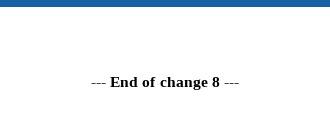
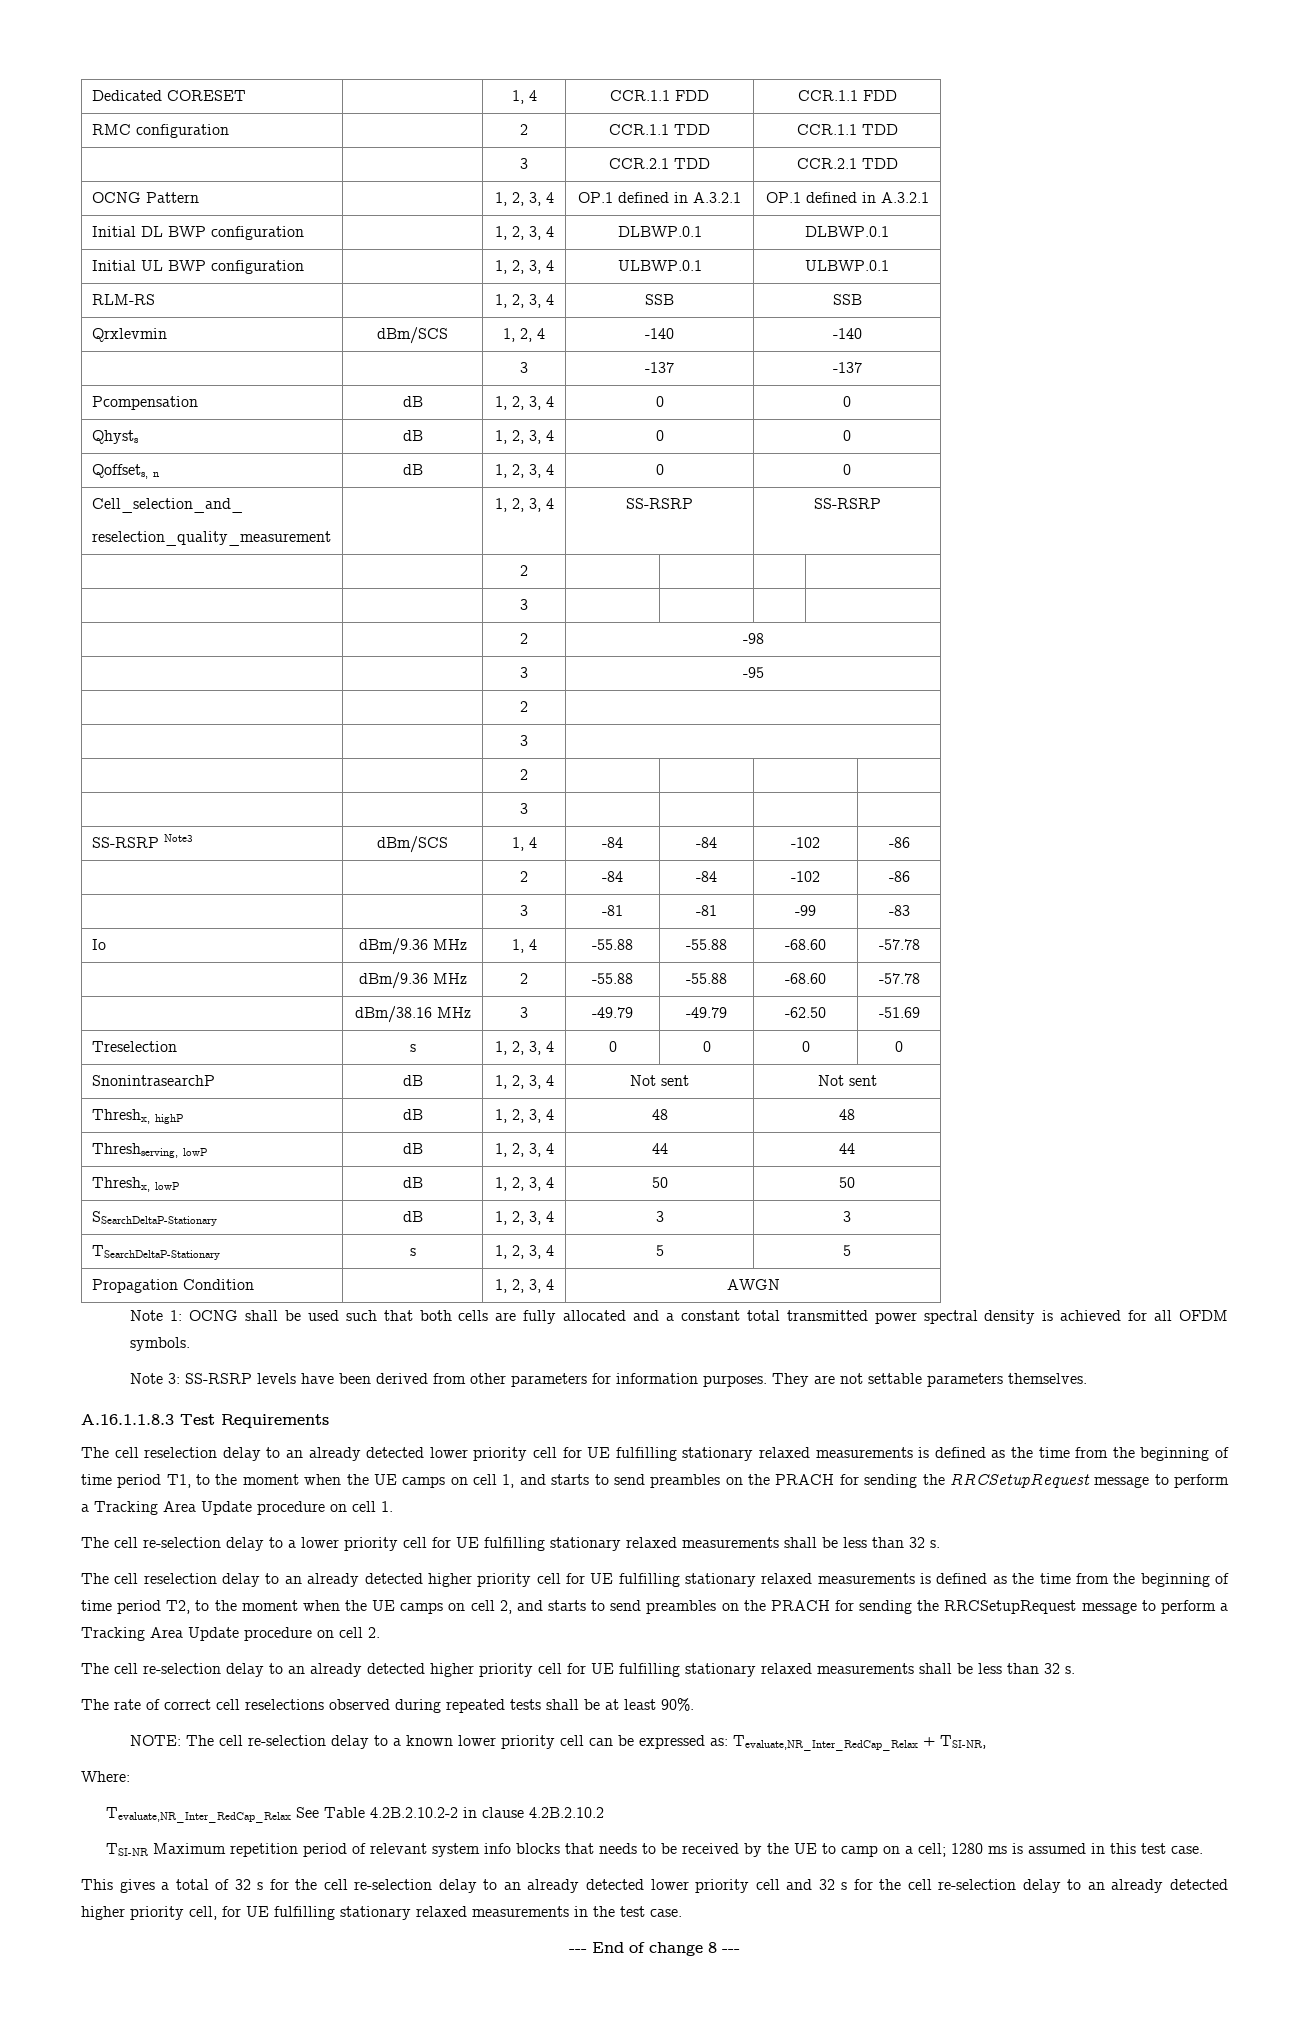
(91, 85) none -> [91,90,246,101] [511,90,537,104] [610,90,709,101] [797,90,897,101] [91,124,229,138] [520,124,528,135] [609,124,710,135] [796,124,898,135] [520,158,528,169] [609,158,710,169] [796,158,898,169] [91,192,199,203] [494,192,554,206] [578,192,741,203] [765,192,929,203] [91,226,304,240] [494,226,554,240] [617,226,702,237] [805,226,889,237] [91,260,304,274] [494,260,554,274] [617,260,702,271] [805,260,889,271] [91,294,155,305] [494,294,554,308] [645,294,674,305] [832,294,862,305] [91,328,167,342] [377,327,448,344] [503,328,545,342] [645,328,674,339] [832,328,862,339] [520,362,528,373] [645,362,674,373] [832,362,862,373] [91,396,198,410] [402,396,423,407] [494,396,554,410] [655,396,664,407] [843,396,851,407] [91,430,138,444] [402,430,423,441] [494,430,554,444] [655,430,664,441] [843,430,851,441] [91,464,159,479] [402,464,423,475] [494,464,554,478] [655,464,664,475] [843,464,851,475] [91,498,243,513] [91,531,331,546] [494,498,554,512] [626,498,693,509] [813,498,881,509] [520,565,528,576] [520,599,528,610] [520,633,528,644] [742,633,764,644] [520,667,528,678] [742,667,764,678] [520,701,528,712] [520,735,528,746] [520,769,528,780] [520,803,528,814] [91,834,193,848] [377,836,448,853] [511,837,537,851] [602,837,623,848] [696,837,717,848] [791,837,820,848] [888,837,910,848] [520,871,528,882] [602,871,623,882] [696,871,717,882] [791,871,820,882] [888,871,910,882] [520,905,528,916] [602,905,623,916] [696,905,717,916] [795,905,816,916] [888,905,910,916] [91,939,106,950] [358,938,467,955] [511,939,537,953] [592,939,633,950] [686,939,727,950] [785,939,826,950] [878,939,920,950] [358,972,467,989] [520,973,528,984] [592,973,633,984] [686,973,727,984] [785,973,826,984] [878,973,920,984] [354,1006,471,1023] [520,1007,528,1018] [592,1007,633,1018] [686,1007,727,1018] [785,1007,826,1018] [878,1007,920,1018] [91,1041,177,1052] [409,1044,416,1052] [494,1041,554,1055] [608,1041,617,1052] [702,1041,711,1052] [801,1041,810,1052] [895,1041,903,1052] [91,1075,215,1086] [402,1075,423,1086] [494,1075,554,1089] [630,1075,689,1086] [817,1075,877,1086] [91,1109,183,1124] [402,1109,423,1120] [494,1109,554,1123] [651,1109,668,1120] [839,1109,855,1120] [91,1143,207,1158] [402,1143,423,1154] [494,1143,554,1157] [651,1143,668,1154] [839,1143,855,1154] [91,1177,179,1192] [402,1177,423,1188] [494,1177,554,1191] [651,1177,668,1188] [839,1177,855,1188] [91,1211,217,1226] [402,1211,423,1222] [494,1211,554,1225] [655,1211,664,1222] [843,1211,851,1222] [91,1245,220,1260] [409,1248,416,1256] [494,1245,554,1259] [655,1245,664,1256] [843,1245,851,1256] [91,1279,254,1293] [494,1279,554,1293] [726,1279,780,1290] [130,1310,1229,1324] [130,1337,191,1351] [130,1373,1088,1387] [81,1414,329,1428] [81,1447,1229,1461] [81,1473,1229,1488] [81,1501,393,1515] [81,1537,940,1551] [81,1573,1229,1587] [81,1600,1228,1614] [81,1627,380,1641] [81,1663,1075,1677] [81,1698,694,1713] [130,1735,987,1751] [81,1771,130,1782] [105,1807,604,1823] [105,1843,1203,1857] [81,1879,1228,1893] [81,1906,682,1920] Dedicated CORESET | | 1, 4 | CCR.1.1 FDD | CCR.1.1 FDD // RMC configuration | | 2 | CCR.1.1 TDD | CCR.1.1 TDD // | | 3 | CCR.2.1 TDD | CCR.2.1 TDD // OCNG Pattern | | 1, 2, 3, 4 | OP.1 defined in A.3.2.1 | OP.1 defined in A.3.2.1 // Initial DL BWP configuration | | 1, 2, 3, 4 | DLBWP.0.1 | DLBWP.0.1 // Initial UL BWP configuration | | 1, 2, 3, 4 | ULBWP.0.1 | ULBWP.0.1 // RLM-RS | | 1, 2, 3, 4 | SSB | SSB // Qrxlevmin | dBm/SCS | 1, 2, 4 | -140 | -140 // | | 3 | -137 | -137 // Pcompensation | dB | 1, 2, 3, 4 | 0 | 0 // Qhysts | dB | 1, 2, 3, 4 | 0 | 0 // Qoffsets, n | dB | 1, 2, 3, 4 | 0 | 0 // Cell_selection_and_ // reselection_quality_measurement | | 1, 2, 3, 4 | SS-RSRP | SS-RSRP // | | 2 | | | | // | | 3 | | | | // | | 2 | -98 // | | 3 | -95 // | | 2 | // | | 3 | // | | 2 | | | | // | | 3 | | | | // SS-RSRP Note3 | dBm/SCS | 1, 4 | -84 | -84 | -102 | -86 // | | 2 | -84 | -84 | -102 | -86 // | | 3 | -81 | -81 | -99 | -83 // Io | dBm/9.36 MHz | 1, 4 | -55.88 | -55.88 | -68.60 | -57.78 // | dBm/9.36 MHz | 2 | -55.88 | -55.88 | -68.60 | -57.78 // | dBm/38.16 MHz | 3 | -49.79 | -49.79 | -62.50 | -51.69 // Treselection | s | 1, 2, 3, 4 | 0 | 0 | 0 | 0 // SnonintrasearchP | dB | 1, 2, 3, 4 | Not sent | Not sent // Threshx, highP | dB | 1, 2, 3, 4 | 48 | 48 // Threshserving, lowP | dB | 1, 2, 3, 4 | 44 | 44 // Threshx, lowP | dB | 1, 2, 3, 4 | 50 | 50 // SSearchDeltaP-Stationary | dB | 1, 2, 3, 4 | 3 | 3 // TSearchDeltaP-Stationary | s | 1, 2, 3, 4 | 5 | 5 // Propagation Condition | | 1, 2, 3, 4 | AWGN // Note 1: OCNG shall be used such that both cells are fully allocated and a constant total transmitted power spectral density is achieved for all OFDM symbols. // Note 3: SS-RSRP levels have been derived from other parameters for information purposes. They are not settable parameters themselves. // A.16.1.1.8.3 Test Requirements // The cell reselection delay to an already detected lower priority cell for UE fulfilling stationary relaxed measurements is defined as the time from the beginning of time period T1, to the moment when the UE camps on cell 1, and starts to send preambles on the PRACH for sending the RRCSetupRequest message to perform a Tracking Area Update procedure on cell 1. // The cell re-selection delay to a lower priority cell for UE fulfilling stationary relaxed measurements shall be less than 32 s. // The cell reselection delay to an already detected higher priority cell for UE fulfilling stationary relaxed measurements is defined as the time from the beginning of time period T2, to the moment when the UE camps on cell 2, and starts to send preambles on the PRACH for sending the RRCSetupRequest message to perform a Tracking Area Update procedure on cell 2. // The cell re-selection delay to an already detected higher priority cell for UE fulfilling stationary relaxed measurements shall be less than 32 s. // The rate of correct cell reselections observed during repeated tests shall be at least 90%. // NOTE: The cell re-selection delay to a known lower priority cell can be expressed as: Tevaluate,NR_Inter_RedCap_Relax + TSI-NR, // Where: // Tevaluate,NR_Inter_RedCap_Relax See Table 4.2B.2.10.2-2 in clause 4.2B.2.10.2 // TSI-NR Maximum repetition period of relevant system info blocks that needs to be received by the UE to camp on a cell; 1280 ms is assumed in this test case. // This gives a total of 32 s for the cell re-selection delay to an already detected lower priority cell and 32 s for the cell re-selection delay to an already detected higher priority cell, for UE fulfilling stationary relaxed measurements in the test case. //

